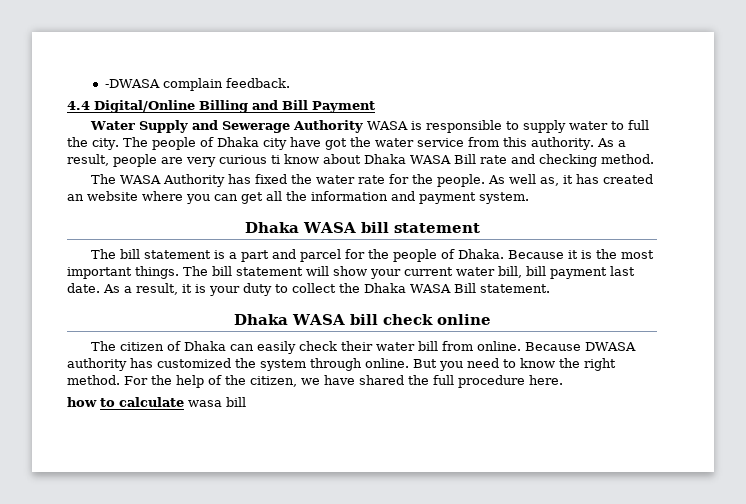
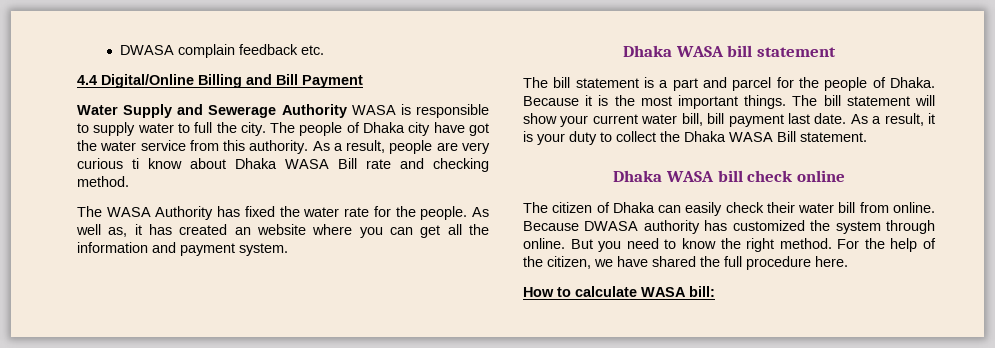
[104,78,290,91] -DWASA complain feedback. -> [120,44,325,58] DWASA complain feedback etc.
[67,397,97,407] how -> [523,287,554,297] How
[188,397,246,407] wasa bill -> [641,286,715,297] WASA bill:

